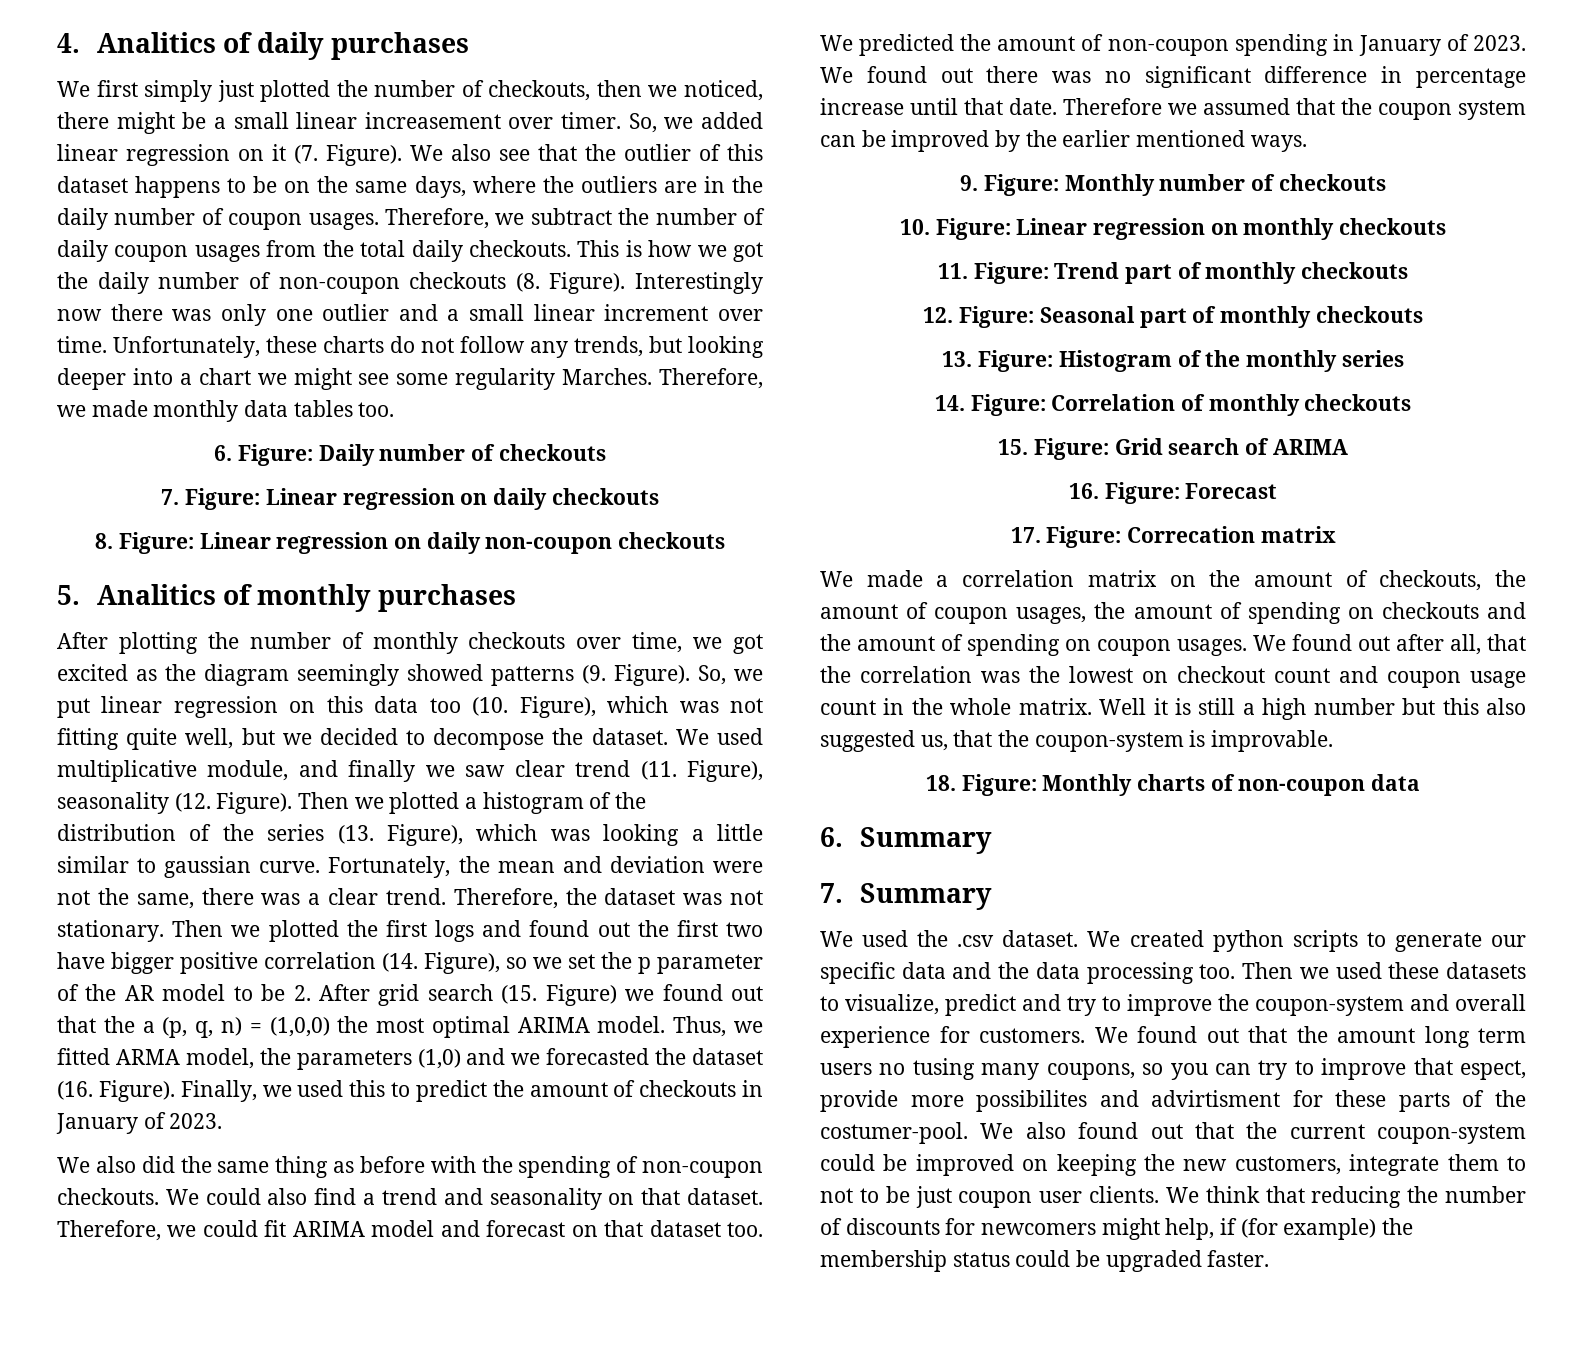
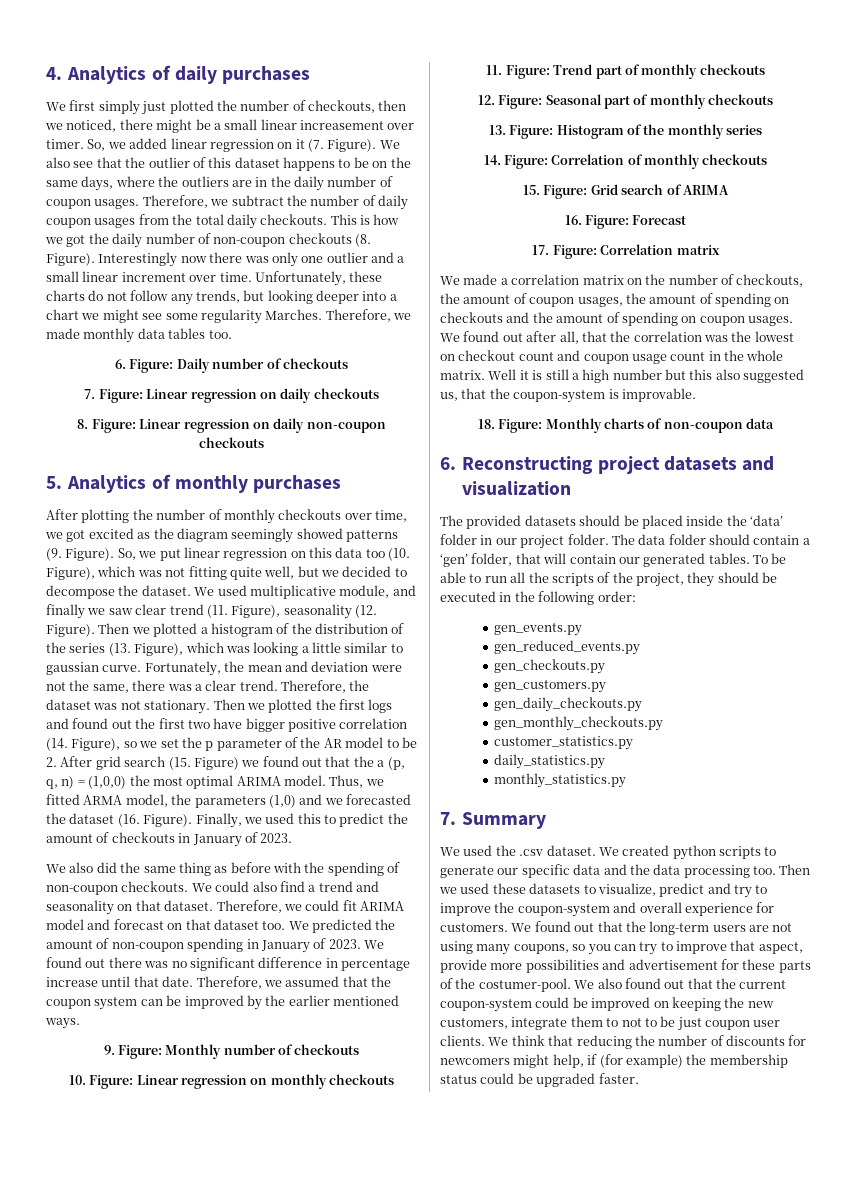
[97,32,217,53] Analitics -> [67,66,147,84] Analytics
[97,584,217,605] Analitics -> [67,475,147,493] Analytics
[1063,98,1162,115] Therefore -> [196,976,262,989] Therefore,
[1126,526,1255,543] Correcation -> [600,244,674,255] Correlation
[1253,572,1332,587] amount -> [668,274,718,285] number
[860,827,993,854] Summary -> [462,456,775,474] [462,481,572,496] [440,515,783,529] [440,534,810,549] [440,553,787,567] [440,572,778,587] [440,591,636,605] [494,623,583,636] [494,640,641,655] [494,659,606,674] [494,680,607,693] [494,697,643,712] [494,716,664,731] [494,736,634,750] [494,754,606,769] [494,773,627,788] Reconstructing project datasets and visualization // The provided datasets should be placed inside the ‘data’ folder in our project folder. The data folder should contain a ‘gen’ folder, that will contain our generated tables. To be able to run all the scripts of the project, they should be executed in the following order: // gen_events.py // gen_reduced_events.py // gen_checkouts.py // gen_customers.py // gen_daily_checkouts.py // gen_monthly_checkouts.py // customer_statistics.py // daily_statistics.py // monthly_statistics.py
[1337,1026,1526,1048] [820,1058,975,1080] amount long term users no tusing -> [649,921,793,935] [440,941,473,954] long-term users are not using
[1460,1060,1526,1080] espect, -> [758,942,803,954] aspect,
[976,1090,1281,1112] possibilites and advirtisment -> [525,959,718,973] possibilities and advertisement

